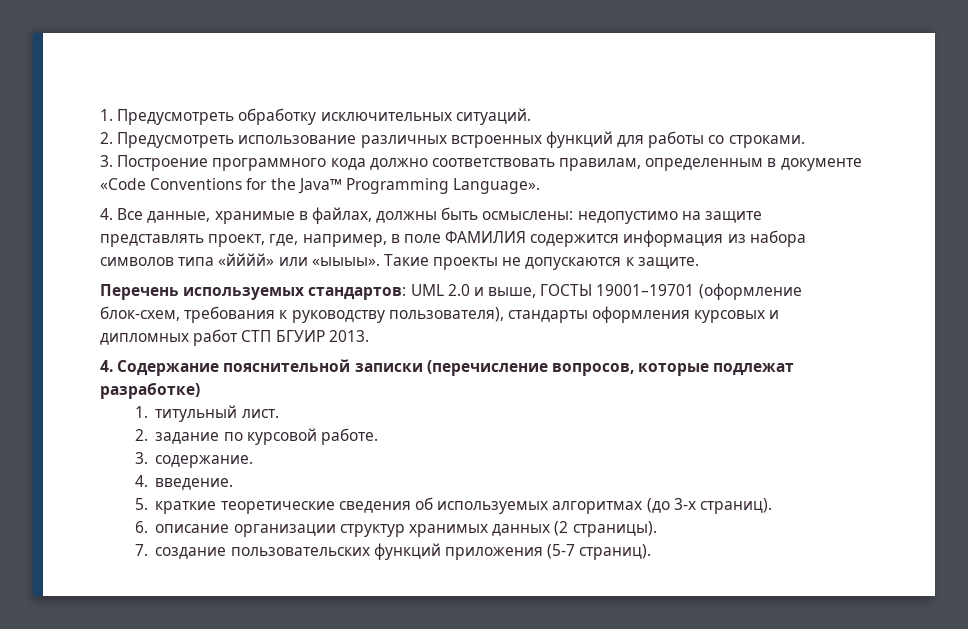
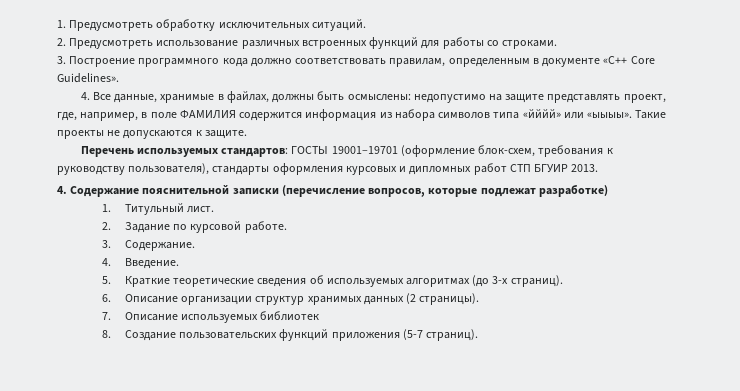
[100,178,541,194] «Code Conventions for the Java™ Programming Language». -> [603,56,655,64] [57,73,119,83] «C++ Core Guidelines».
[410,284,537,298] UML 2.0 и выше, -> (289, 152) none
[155,405,238,422] титульный -> [124,203,184,215] Титульный
[155,432,220,444] задание -> [124,222,170,233] Задание
[155,455,254,468] [134,475,234,490] содержание. // 4. введение. -> [124,240,195,251] [102,258,179,269] Содержание. // 4. Введение.
[155,501,217,514] краткие -> [124,276,170,287] Краткие
[155,524,230,533] описание -> [124,294,178,303] Описание
[155,547,227,559] создание -> [124,311,320,323] [102,330,176,341] Описание используемых библиотек // 8. Создание

